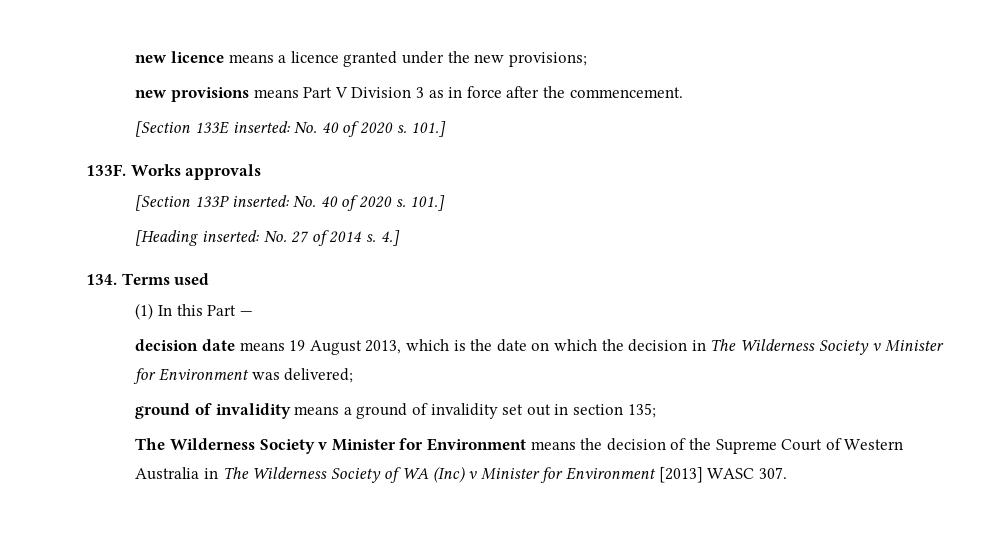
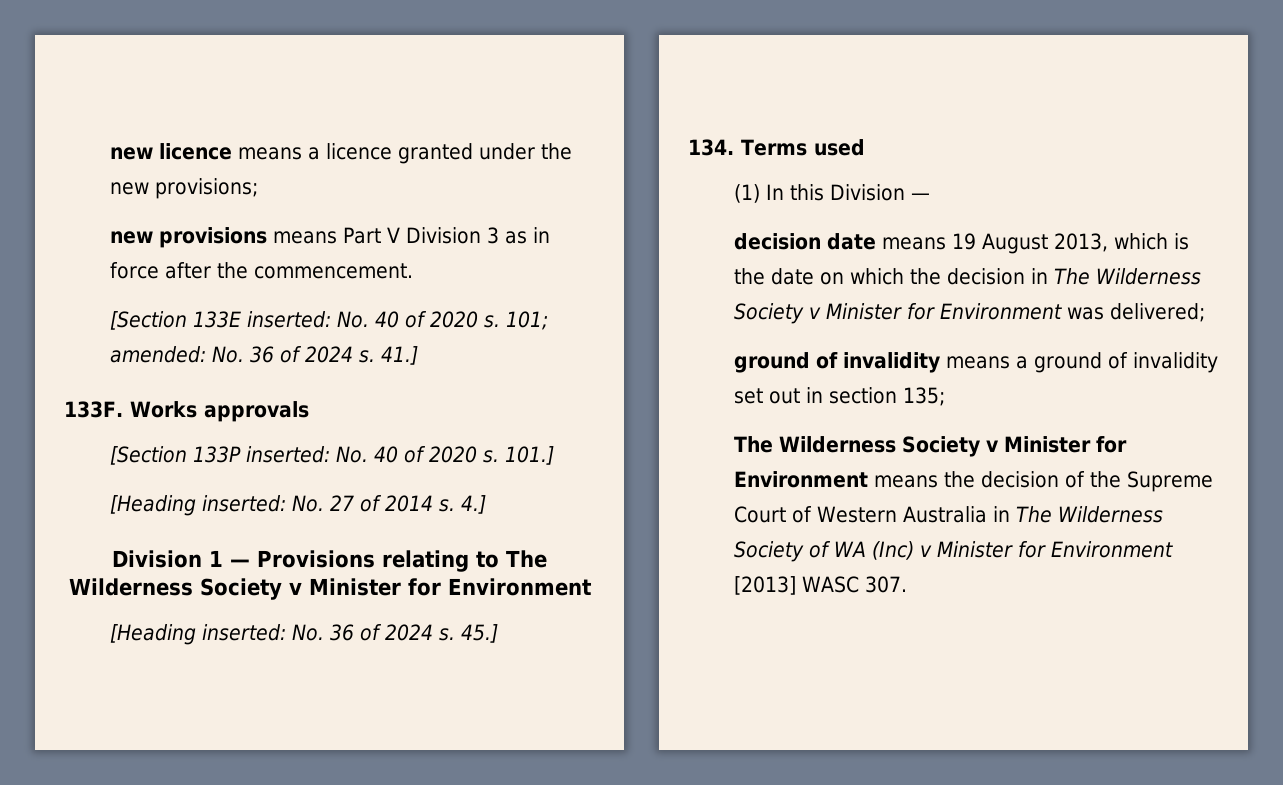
[411,121,447,137] 101.] -> [505,311,548,330] [109,346,418,365] 101; amended: No. 36 of 2024 s. 41.]
(400, 238) none -> [112,550,547,572] [68,578,592,600] [109,624,498,645] // Division 1 — Provisions relating to The Wilderness Society v Minister for Environment // [Heading inserted: No. 36 of 2024 s. 45.]
[207,305,237,316] Part -> [829,184,905,201] Division

